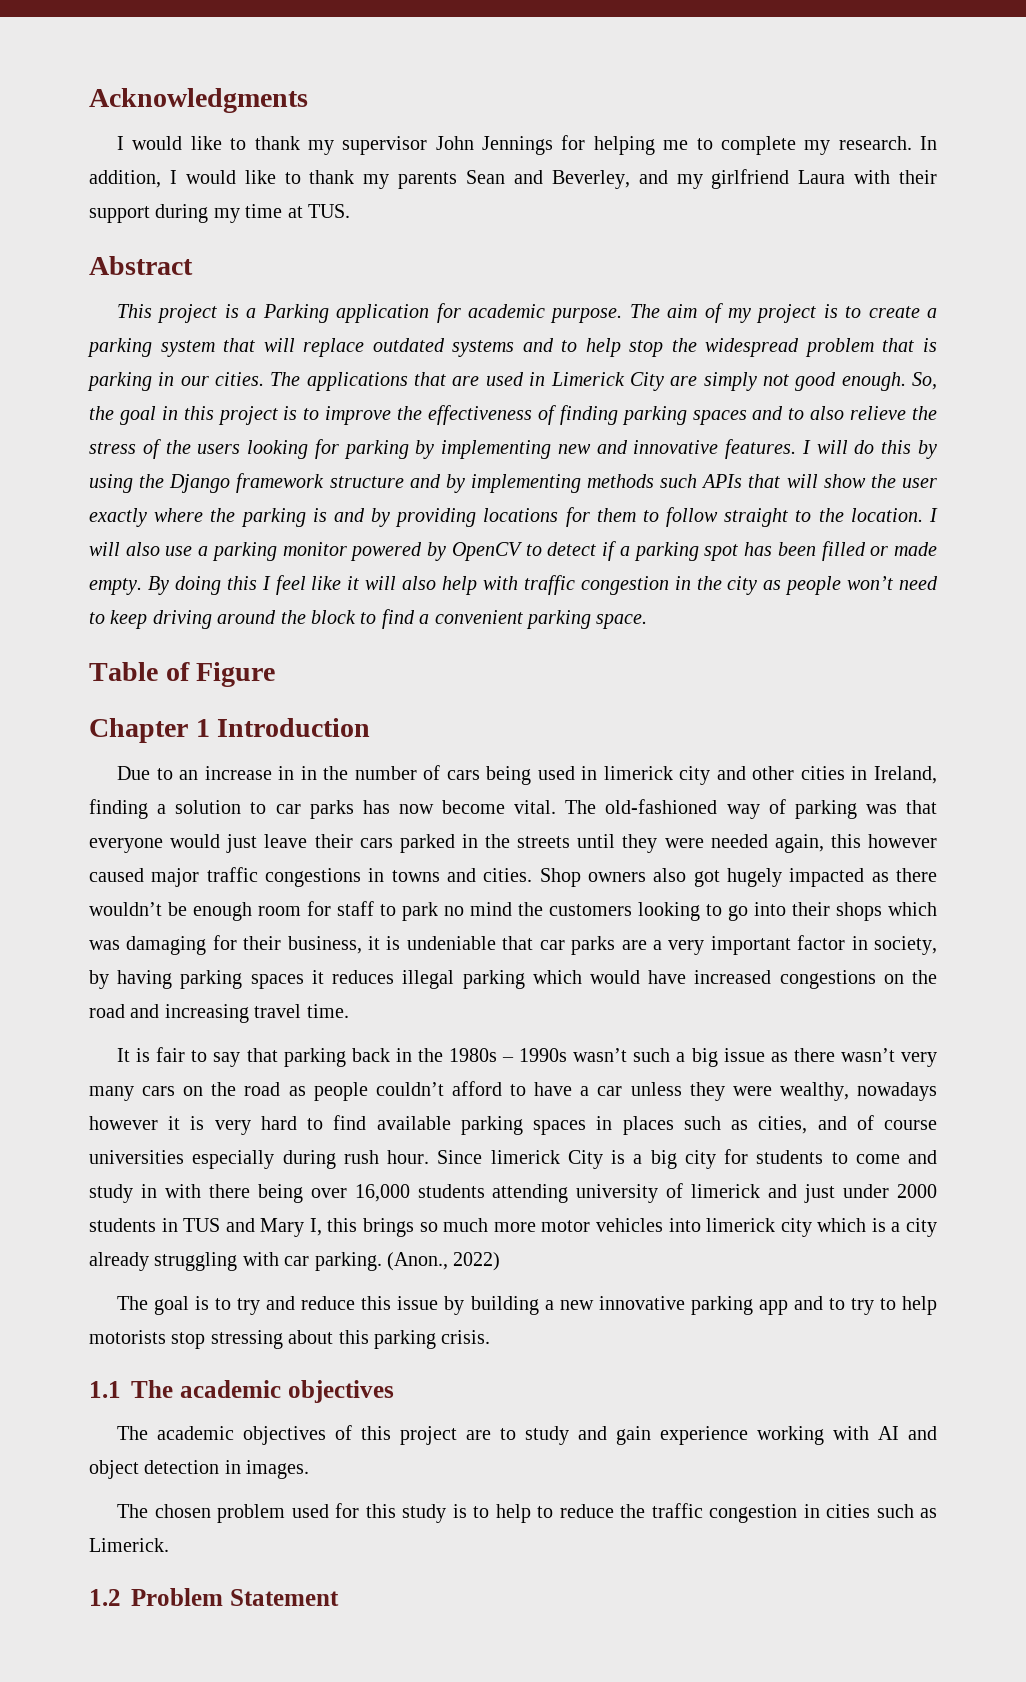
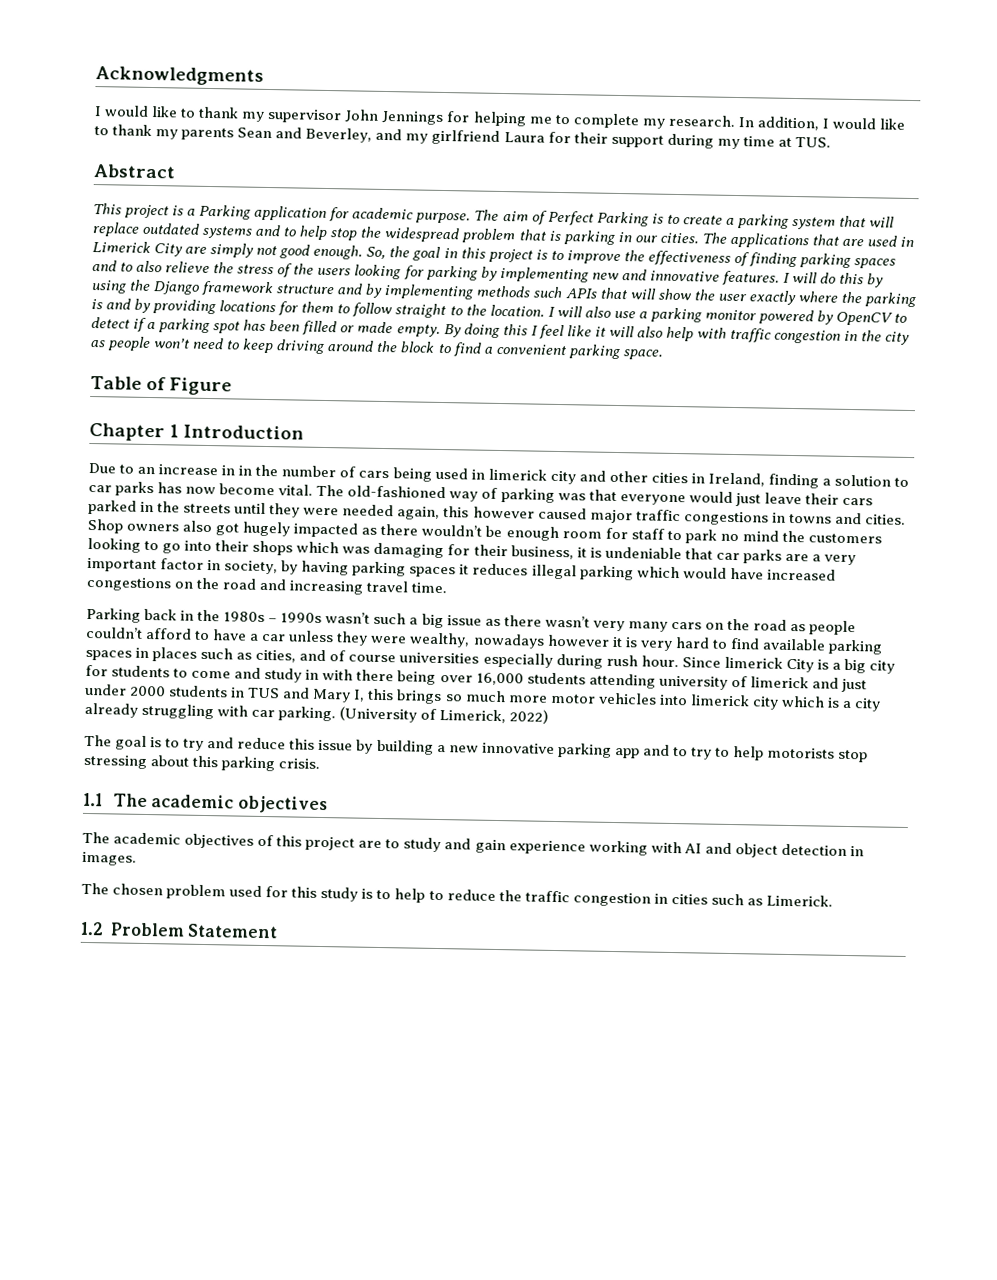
[854,170,891,184] with -> [547,131,571,144] for
[727,304,817,323] my project -> [547,210,649,227] Perfect Parking
[117,1047,346,1067] It is fair to say that parking -> [86,607,141,623] Parking
[387,1252,448,1271] (Anon., -> [339,706,507,724] (University of Limerick,

